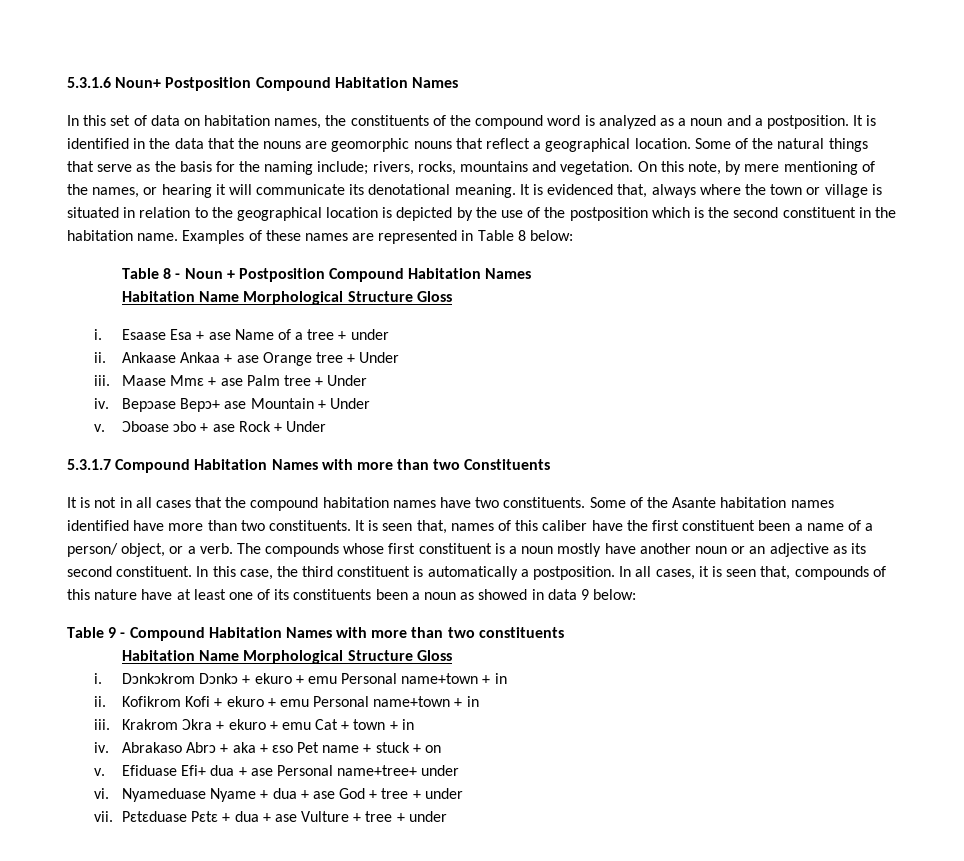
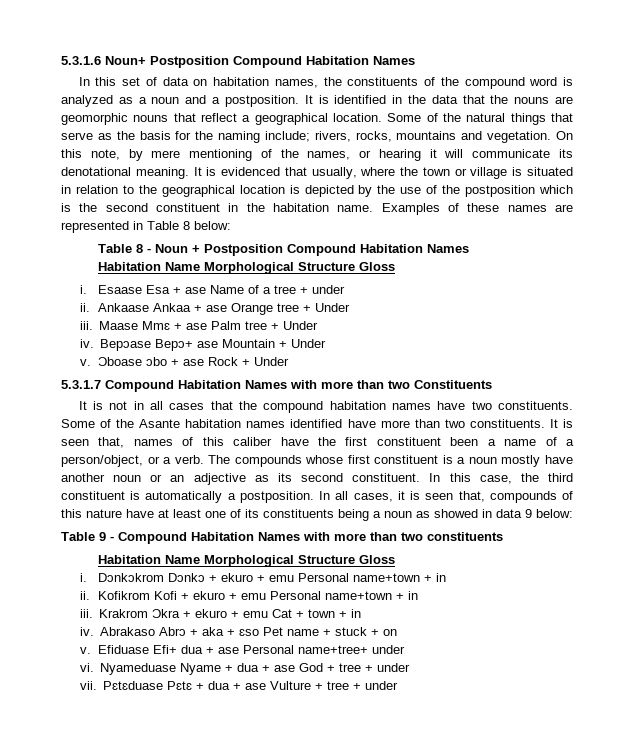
[617,184,696,198] that, always -> [284,167,357,179] that usually,
[67,543,166,557] person/ object, -> [61,455,143,467] person/object,
[375,589,408,600] been -> [338,509,369,521] being

